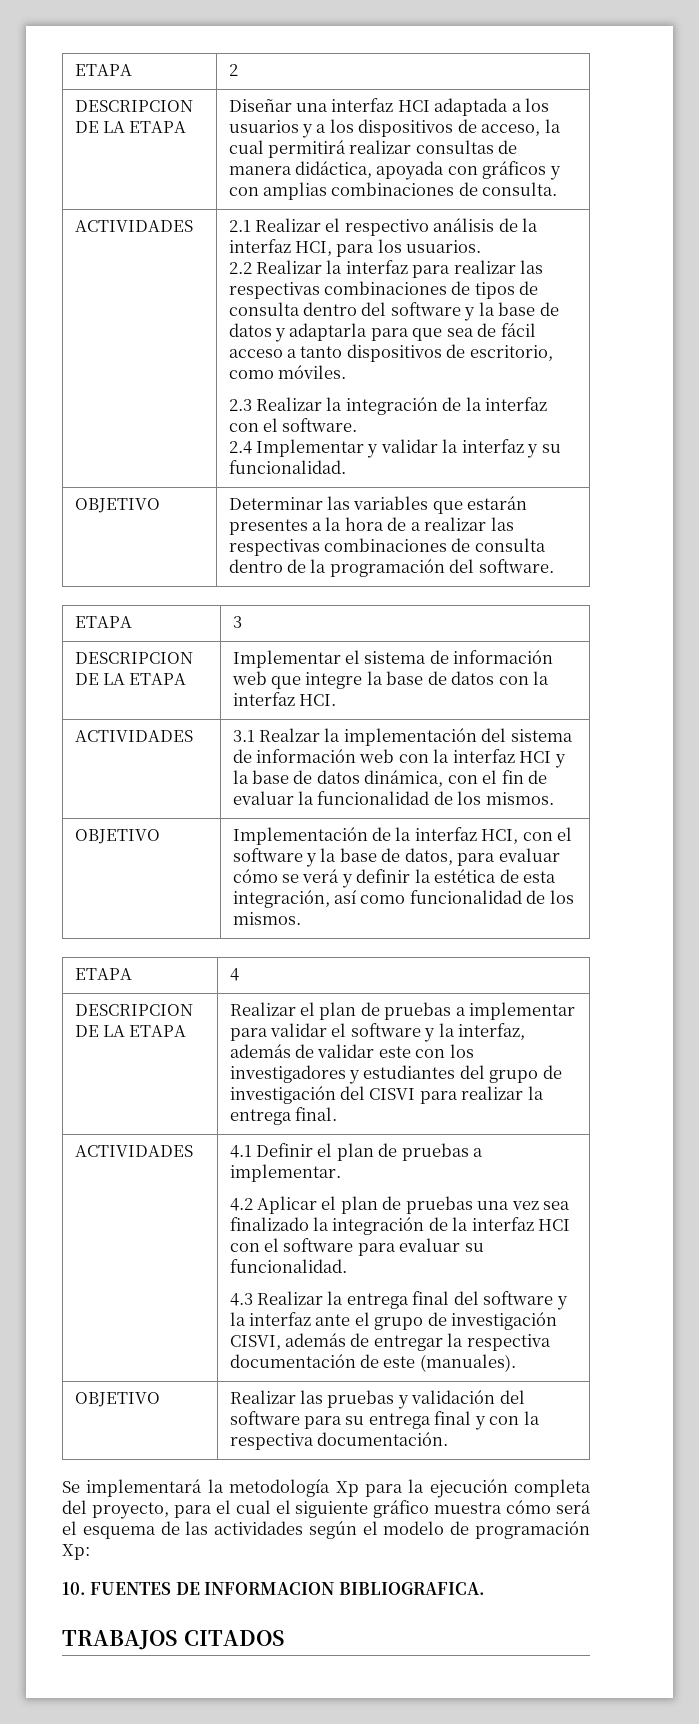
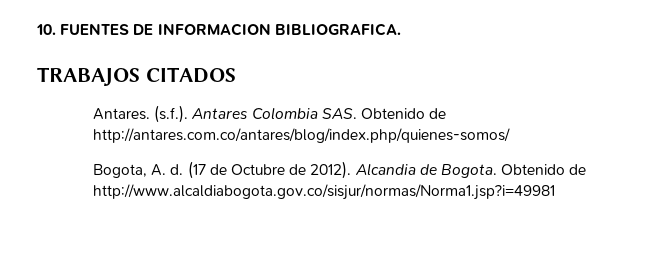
[74,64,132,76] [228,64,238,76] [74,100,193,112] [74,121,187,133] [228,98,550,116] [228,119,561,138] [228,140,518,158] [228,161,561,180] [228,182,558,200] [74,220,193,232] [228,218,539,236] [228,239,482,257] [228,260,544,278] [228,281,539,299] [228,302,559,321] [228,323,536,342] [228,344,553,362] [228,365,347,379] [228,397,548,415] [228,418,358,432] [228,439,561,458] [228,460,346,474] [74,498,160,513] [228,496,528,514] [228,517,514,535] [228,538,546,556] [228,559,554,577] [74,616,132,628] [232,616,242,628] [74,652,193,664] [74,673,187,685] [232,650,554,668] [231,671,550,689] [232,692,337,706] [74,730,193,742] [232,728,573,746] [232,749,566,768] [232,770,548,787] [232,791,554,805] [74,829,160,844] [232,827,573,845] [232,848,560,867] [232,869,557,888] [232,890,574,908] [232,912,301,925] [74,968,132,980] [229,968,239,981] [74,1004,193,1016] [74,1025,187,1037] [229,1002,576,1020] [229,1023,526,1042] [229,1044,474,1058] [229,1065,562,1084] [229,1086,544,1104] [229,1107,338,1125] [74,1145,193,1157] [229,1143,484,1161] [229,1164,341,1182] [229,1196,571,1214] [229,1217,571,1235] [229,1238,484,1256] [229,1259,347,1273] [229,1291,568,1310] [229,1312,558,1330] [229,1333,551,1351] [229,1354,516,1372] [74,1392,160,1407] [229,1390,525,1409] [229,1411,540,1430] [229,1432,449,1450] [62,1479,591,1498] [62,1500,591,1519] [62,1521,590,1539] [62,1544,90,1560] ETAPA | 2 // DESCRIPCION DE LA ETAPA | Diseñar una interfaz HCI adaptada a los usuarios y a los dispositivos de acceso, la cual permitirá realizar consultas de manera didáctica, apoyada con gráficos y con amplias combinaciones de consulta. // ACTIVIDADES | 2.1 Realizar el respectivo análisis de la interfaz HCI, para los usuarios. // 2.2 Realizar la interfaz para realizar las respectivas combinaciones de tipos de consulta dentro del software y la base de datos y adaptarla para que sea de fácil acceso a tanto dispositivos de escritorio, como móviles. // 2.3 Realizar la integración de la interfaz con el software. // 2.4 Implementar y validar la interfaz y su funcionalidad. // OBJETIVO | Determinar las variables que estarán presentes a la hora de a realizar las respectivas combinaciones de consulta dentro de la programación del software. // ETAPA | 3 // DESCRIPCION DE LA ETAPA | Implementar el sistema de información web que integre la base de datos con la interfaz HCI. // ACTIVIDADES | 3.1 Realzar la implementación del sistema de información web con la interfaz HCI y la base de datos dinámica, con el fin de evaluar la funcionalidad de los mismos. // OBJETIVO | Implementación de la interfaz HCI, con el software y la base de datos, para evaluar cómo se verá y definir la estética de esta integración, así como funcionalidad de los mismos. // ETAPA | 4 // DESCRIPCION DE LA ETAPA | Realizar el plan de pruebas a implementar para validar el software y la interfaz, además de validar este con los investigadores y estudiantes del grupo de investigación del CISVI para realizar la entrega final. // ACTIVIDADES | 4.1 Definir el plan de pruebas a implementar. // 4.2 Aplicar el plan de pruebas una vez sea finalizado la integración de la interfaz HCI con el software para evaluar su funcionalidad. // 4.3 Realizar la entrega final del software y la interfaz ante el grupo de investigación CISVI, además de entregar la respectiva documentación de este (manuales). // OBJETIVO | Realizar las pruebas y validación del software para su entrega final y con la respectiva documentación. // Se implementará la metodología Xp para la ejecución completa del proyecto, para el cual el siguiente gráfico muestra cómo será el esquema de las actividades según el modelo de programación Xp: // -> (36, 29) none
(285, 1638) none -> [93,105,447,123] [93,128,511,143] [93,161,587,179] [93,184,556,200] // Antares. (s.f.). Antares Colombia SAS. Obtenido de http://antares.com.co/antares/blog/index.php/quienes-somos/ // Bogota, A. d. (17 de Octubre de 2012). Alcandia de Bogota. Obtenido de http://www.alcaldiabogota.gov.co/sisjur/normas/Norma1.jsp?i=49981

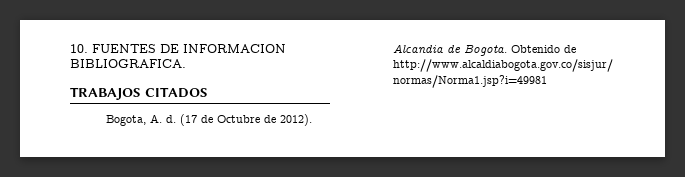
[93,105,447,123] [93,128,511,143] // Antares. (s.f.). Antares Colombia SAS. Obtenido de http://antares.com.co/antares/blog/index.php/quienes-somos/ -> (208, 92) none

